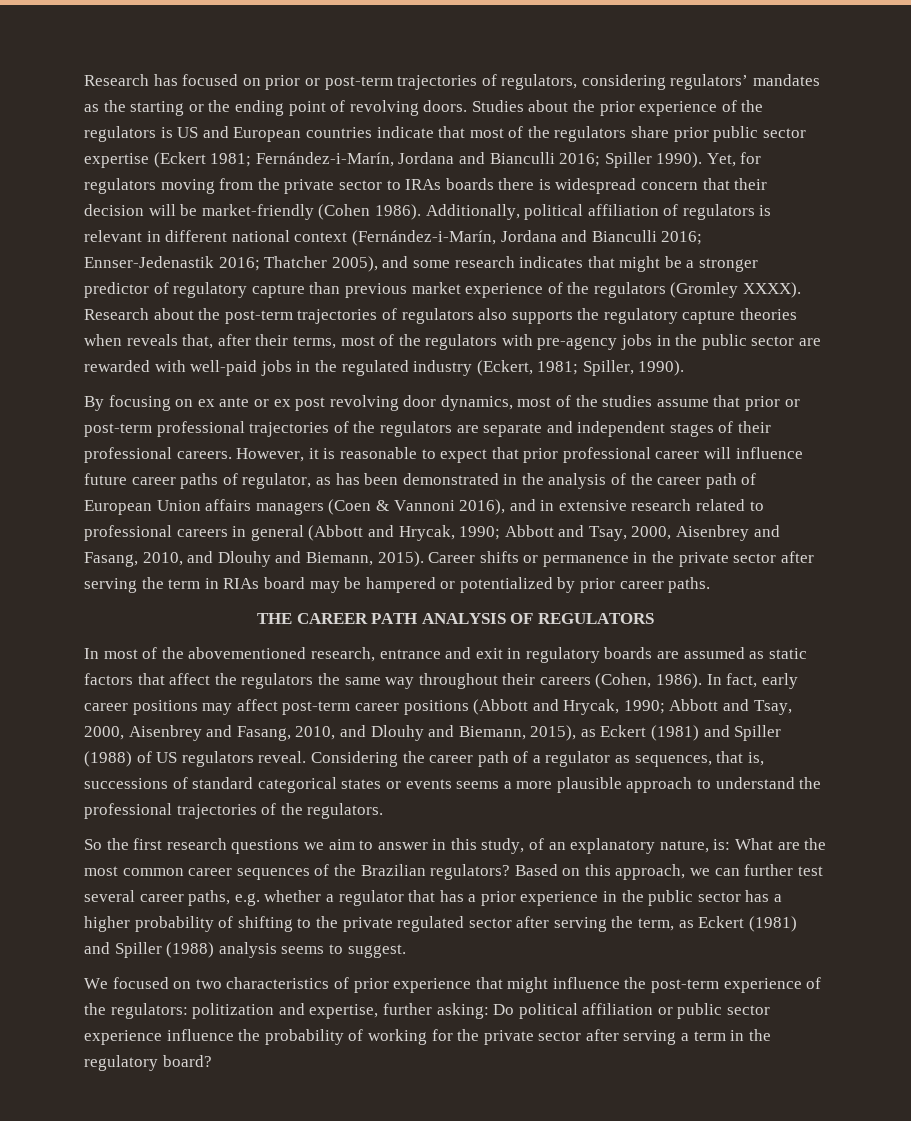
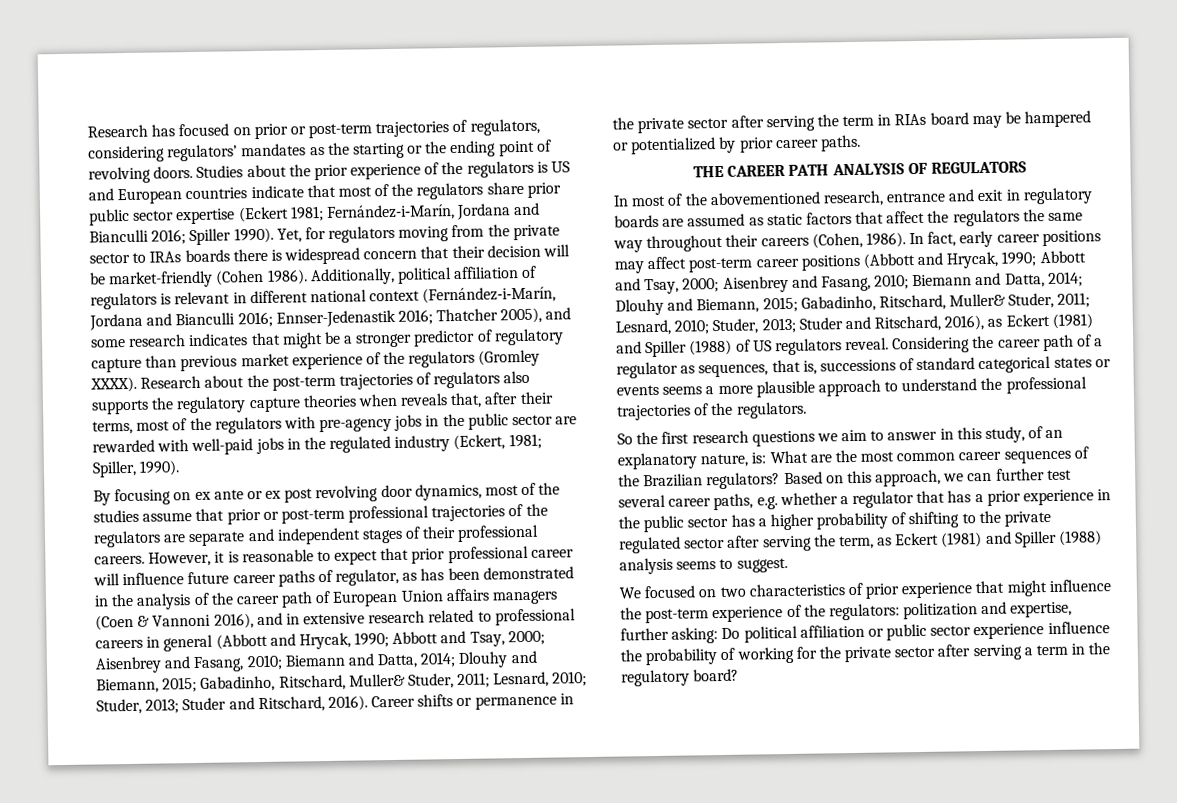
[631,525,780,541] [84,551,424,567] 2000, Aisenbrey and Fasang, 2010, and Dlouhy and Biemann, 2015). -> [507,630,545,646] [95,650,537,674] [96,671,588,694] [96,695,368,715] 2000; Aisenbrey and Fasang, 2010; Biemann and Datta, 2014; Dlouhy and Biemann, 2015; Gabadinho, Ritschard, Muller& Studer, 2011; Lesnard, 2010; Studer, 2013; Studer and Ritschard, 2016).
[84,725,577,741] 2000, Aisenbrey and Fasang, 2010, and Dlouhy and Biemann, 2015), -> [682,271,1083,293] [615,292,1091,316] [615,314,985,336] 2000; Aisenbrey and Fasang, 2010; Biemann and Datta, 2014; Dlouhy and Biemann, 2015; Gabadinho, Ritschard, Muller& Studer, 2011; Lesnard, 2010; Studer, 2013; Studer and Ritschard, 2016),

